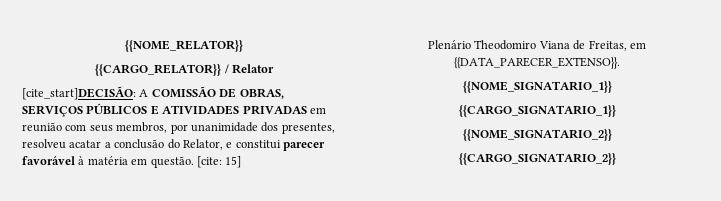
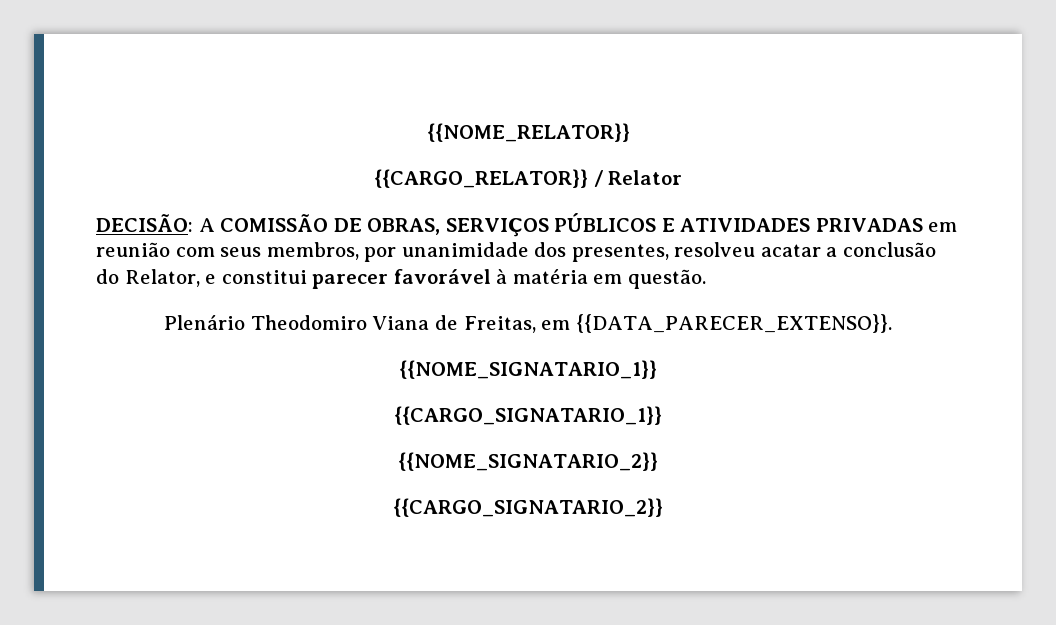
[22,86,136,100] [cite_start]DECISÃO: -> [96,214,193,232] DECISÃO:
[196,156,242,168] [cite: 15] -> (706, 279) none

